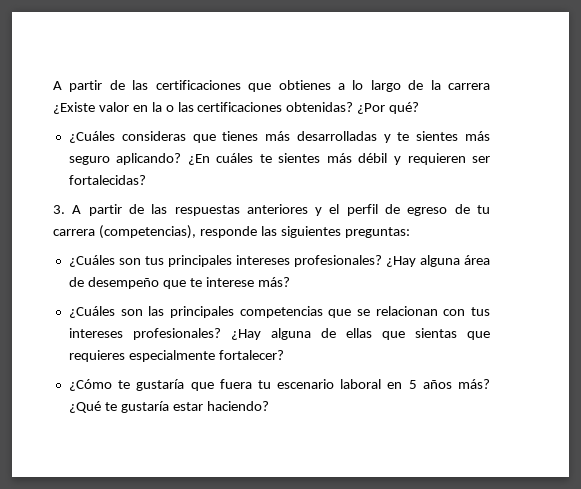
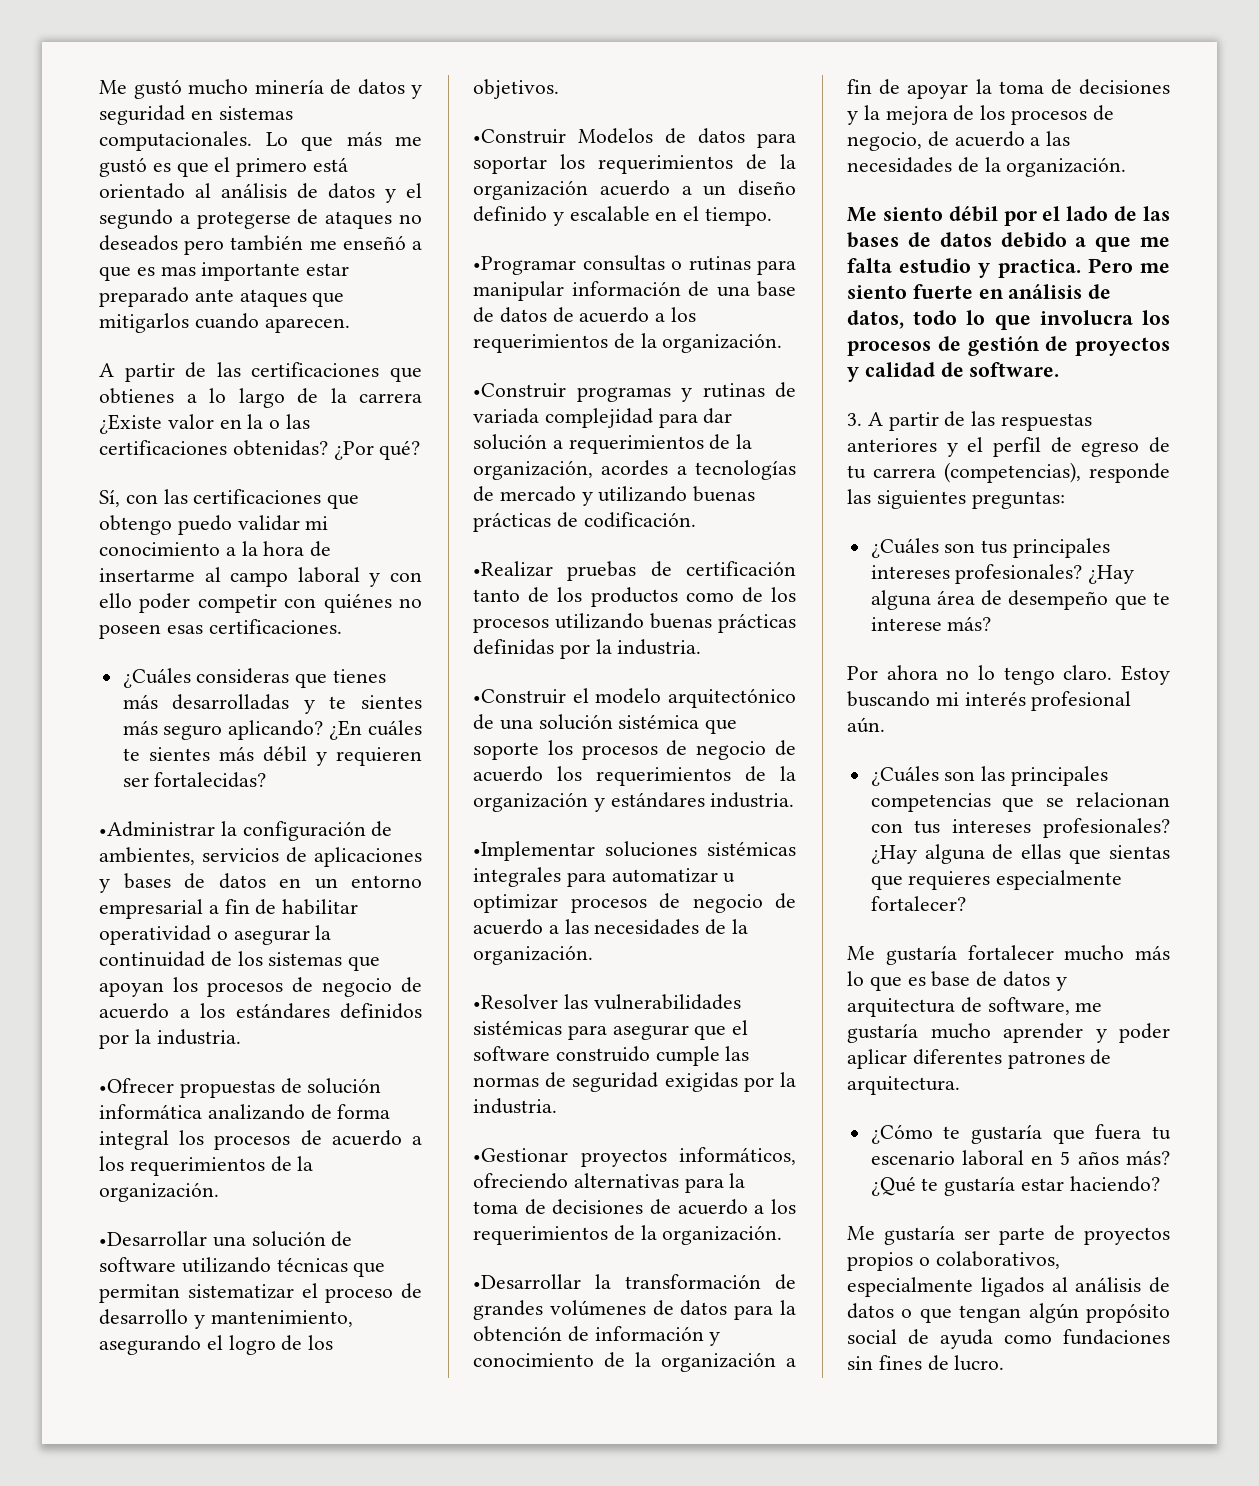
(53, 85) none -> [99,79,422,99] [99,105,293,125] [99,131,422,151] [99,157,349,177] [99,183,422,203] [99,209,422,229] [99,235,422,255] [99,262,350,281] [99,287,345,307] [99,313,350,333] Me gustó mucho minería de datos y seguridad en sistemas computacionales. Lo que más me gustó es que el primero está orientado al análisis de datos y el segundo a protegerse de ataques no deseados pero también me enseñó a que es mas importante estar preparado ante ataques que mitigarlos cuando aparecen. //
(420, 108) none -> [99,489,360,509] [99,515,329,535] [99,541,332,557] [99,567,423,587] [99,593,422,613] [99,619,342,639] // Sí, con las certificaciones que obtengo puedo validar mi conocimiento a la hora de insertarme al campo laboral y con ello poder competir con quiénes no poseen esas certificaciones.
(146, 180) none -> [99,821,393,841] [99,847,422,867] [99,873,422,893] [99,899,359,919] [99,925,332,945] [99,951,381,971] [99,977,422,997] [99,1003,422,1019] [99,1029,241,1049] [99,1078,382,1098] [99,1104,391,1120] [99,1130,422,1150] [99,1156,314,1176] [99,1182,219,1202] [99,1231,353,1247] [99,1257,386,1277] [99,1283,422,1303] [99,1309,353,1329] [99,1335,334,1355] [473,79,559,99] [473,128,796,148] [473,154,796,174] [473,180,796,200] [473,206,773,226] [473,255,796,275] [473,281,796,301] [473,307,697,323] [473,333,783,353] [473,382,796,402] [473,408,733,428] [473,434,753,454] [473,460,796,480] [473,486,756,506] [473,512,696,532] [473,561,796,581] [473,587,796,607] [473,613,796,633] [473,639,702,659] [473,688,796,708] [473,714,738,734] [473,740,796,760] [473,766,796,786] [473,792,795,812] [473,841,796,861] [473,867,736,887] [473,893,796,913] [473,919,749,935] [473,945,593,965] [473,994,741,1010] [473,1020,749,1040] [473,1046,750,1066] [473,1072,796,1092] [473,1098,557,1114] [473,1147,796,1167] [473,1173,746,1193] [473,1199,796,1215] [473,1225,783,1245] [473,1274,796,1290] [473,1300,796,1320] [473,1326,721,1346] [473,1352,796,1372] [847,79,1170,99] [847,105,1114,125] [847,131,1071,151] [847,157,1127,177] [847,206,1170,226] [847,232,1170,252] [847,258,1170,278] [847,284,1112,299] [847,310,1170,330] [847,336,1170,356] [847,362,1060,382] // •Administrar la configuración de ambientes, servicios de aplicaciones y bases de datos en un entorno empresarial a fin de habilitar operatividad o asegurar la continuidad de los sistemas que apoyan los procesos de negocio de acuerdo a los estándares definidos por la industria. // •Ofrecer propuestas de solución informática analizando de forma integral los procesos de acuerdo a los requerimientos de la organización. // •Desarrollar una solución de software utilizando técnicas que permitan sistematizar el proceso de desarrollo y mantenimiento, asegurando el logro de los objetivos. // •Construir Modelos de datos para soportar los requerimientos de la organización acuerdo a un diseño definido y escalable en el tiempo. // •Programar consultas o rutinas para manipular información de una base de datos de acuerdo a los requerimientos de la organización. // •Construir programas y rutinas de variada complejidad para dar solución a requerimientos de la organización, acordes a tecnologías de mercado y utilizando buenas prácticas de codificación. // •Realizar pruebas de certificación tanto de los productos como de los procesos utilizando buenas prácticas definidas por la industria. // •Construir el modelo arquitectónico de una solución sistémica que soporte los procesos de negocio de acuerdo los requerimientos de la organización y estándares industria. // •Implementar soluciones sistémicas integrales para automatizar u optimizar procesos de negocio de acuerdo a las necesidades de la organización. // •Resolver las vulnerabilidades sistémicas para asegurar que el software construido cumple las normas de seguridad exigidas por la industria. // •Gestionar proyectos informáticos, ofreciendo alternativas para la toma de decisiones de acuerdo a los requerimientos de la organización. // •Desarrollar la transformación de grandes volúmenes de datos para la obtención de información y conocimiento de la organización a fin de apoyar la toma de decisiones y la mejora de los procesos de negocio, de acuerdo a las necesidades de la organización. // Me siento débil por el lado de las bases de datos debido a que me falta estudio y practica. Pero me siento fuerte en análisis de datos, todo lo que involucra los procesos de gestión de proyectos y calidad de software.
(290, 282) none -> [847,665,1170,685] [847,691,1132,711] [847,717,885,733] // Por ahora no lo tengo claro. Estoy buscando mi interés profesional aún.
(284, 355) none -> [847,945,1170,965] [847,971,1067,991] [847,997,1103,1017] [847,1023,1170,1043] [847,1049,1112,1069] [847,1076,960,1095] // Me gustaría fortalecer mucho más lo que es base de datos y arquitectura de software, me gustaría mucho aprender y poder aplicar diferentes patrones de arquitectura.
(269, 406) none -> [847,1225,1170,1245] [847,1251,1060,1271] [847,1277,1170,1297] [847,1303,1170,1323] [847,1329,1170,1349] [847,1355,1005,1371] // Me gustaría ser parte de proyectos propios o colaborativos, especialmente ligados al análisis de datos o que tengan algún propósito social de ayuda como fundaciones sin fines de lucro.

